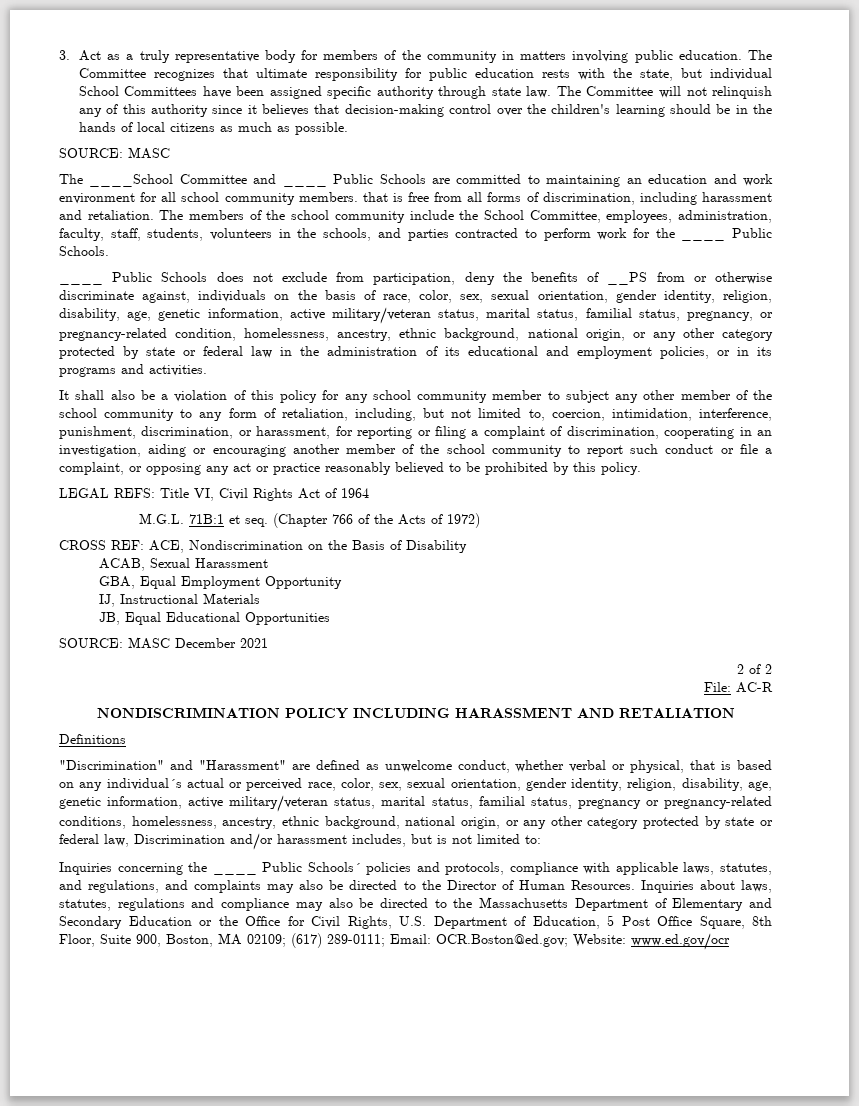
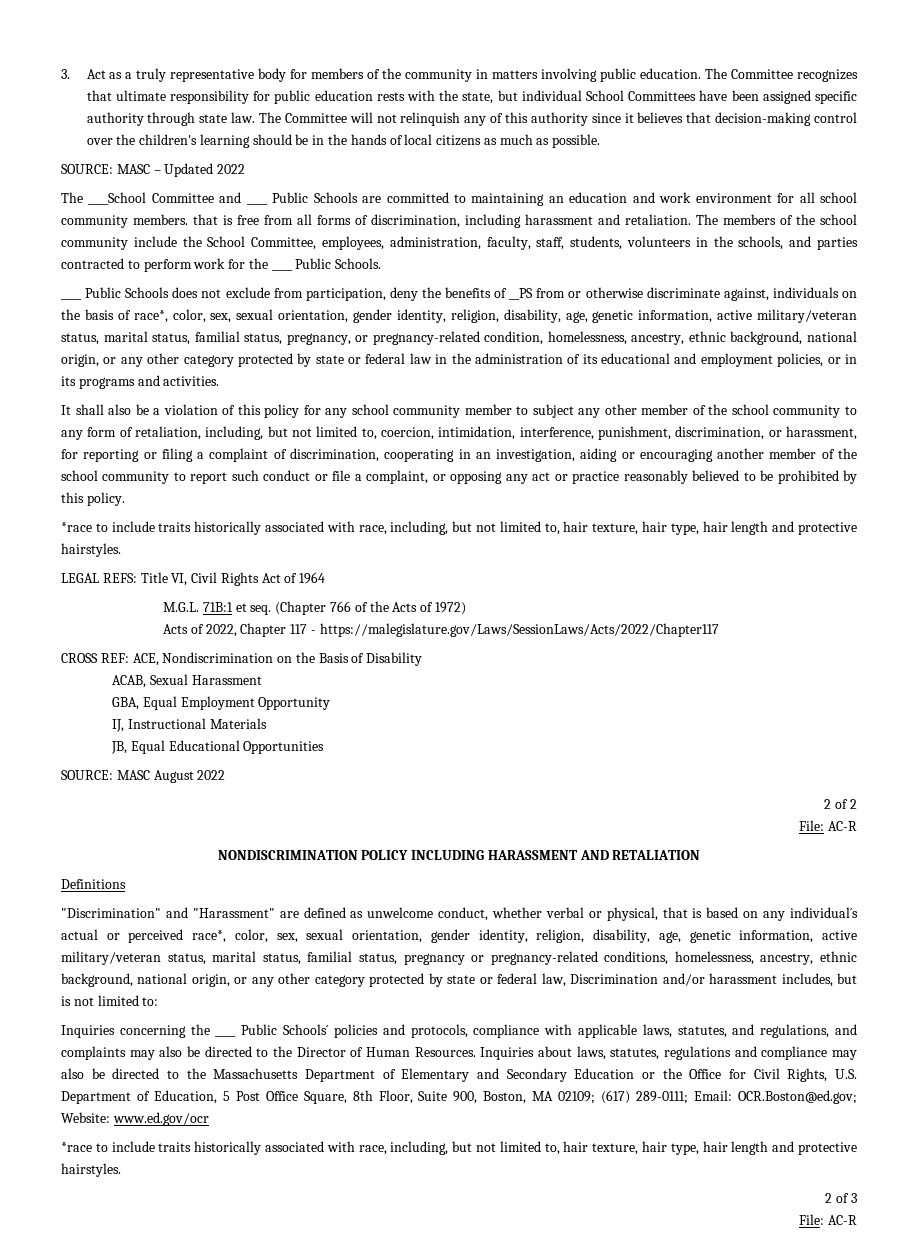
(170, 153) none -> [153,163,246,177] – Updated 2022
[383,294,412,303] race, -> [133,310,168,323] race*,
(641, 468) none -> [61,521,857,535] [61,543,121,557] // *race to include traits historically associated with race, including, but not limited to, hair texture, hair type, hair length and protective hairstyles.
(480, 520) none -> [163,623,719,637] // Acts of 2022, Chapter 117 - https://malegislature.gov/Laws/SessionLaws/Acts/2022/Chapter117
[175,638,268,648] December 2021 -> [153,770,226,783] August 2022
[307,782,336,791] race, -> [192,930,227,943] race*,
(730, 941) none -> [61,1141,857,1155] [61,1163,121,1177] [825,1193,857,1203] [799,1214,857,1225] // *race to include traits historically associated with race, including, but not limited to, hair texture, hair type, hair length and protective hairstyles. // 2 of 3 // File: AC-R

